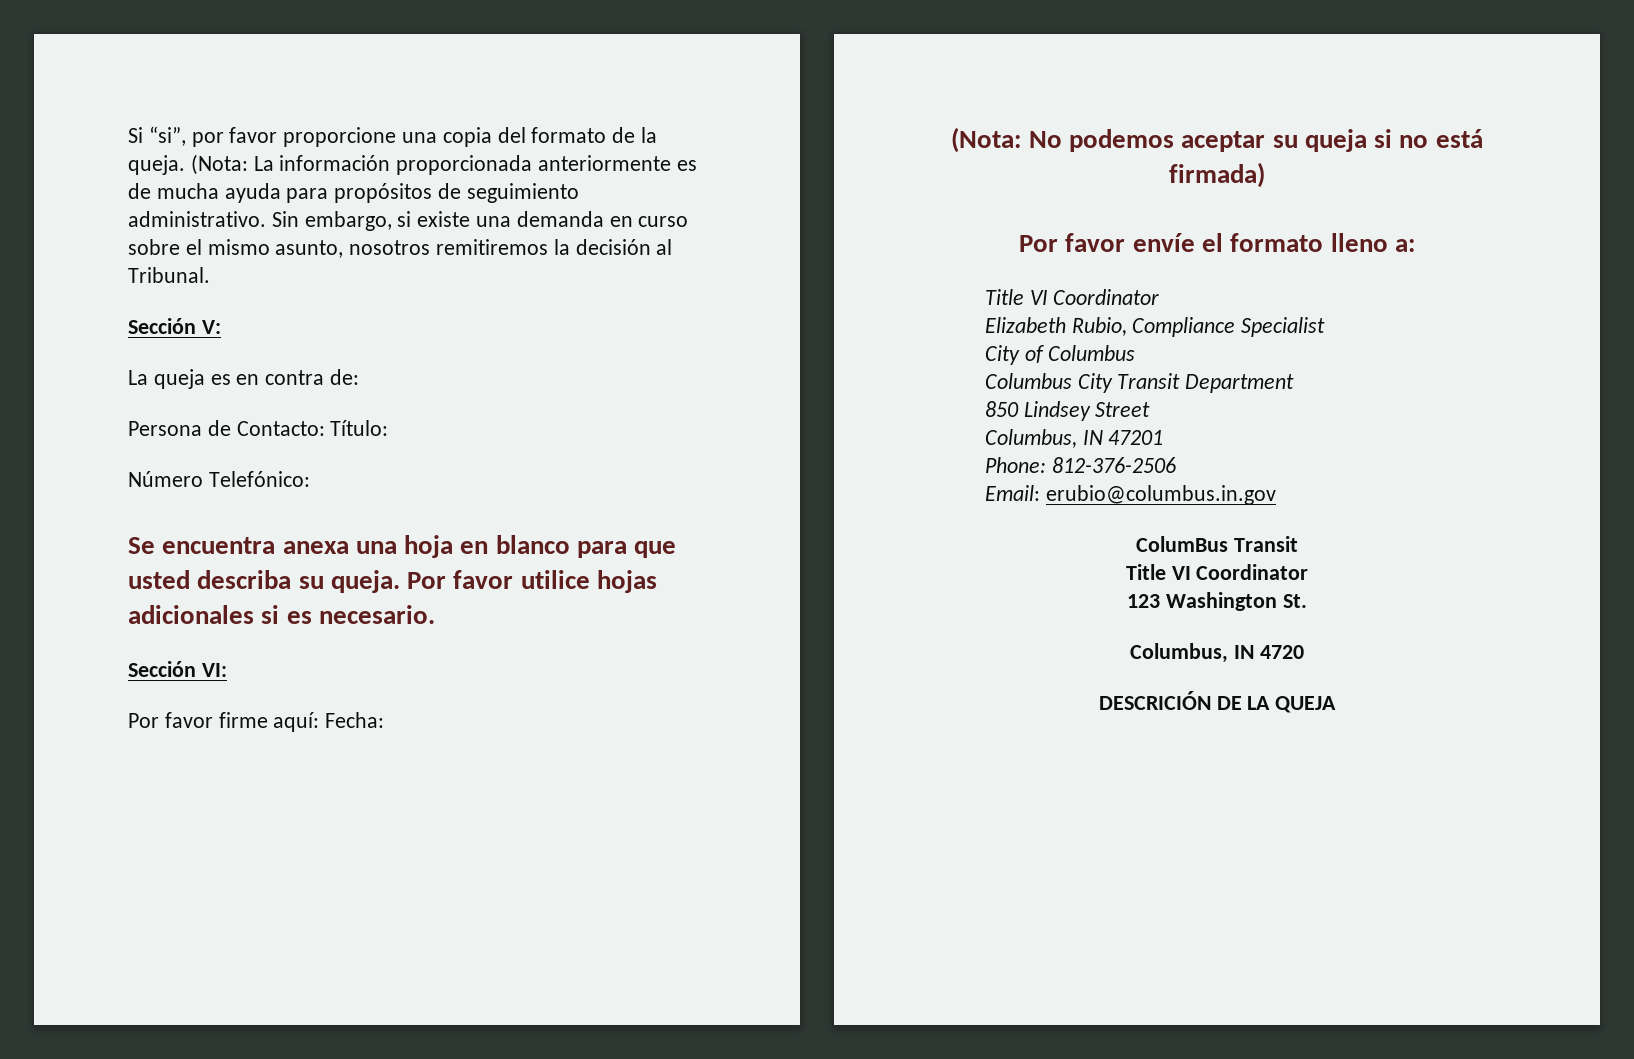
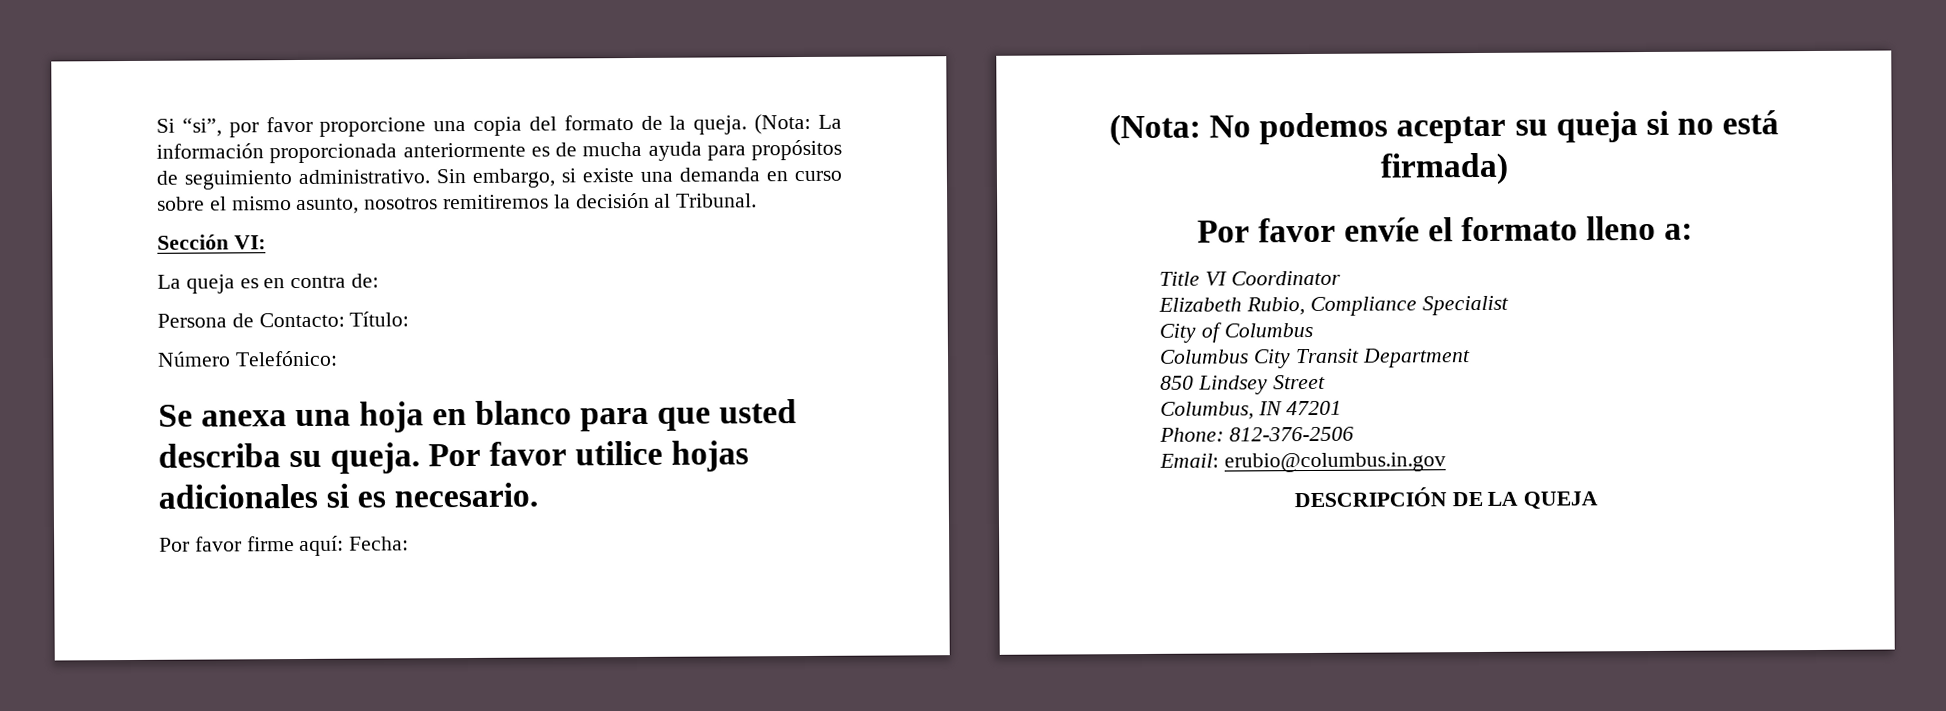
[201,320,221,334] V: -> [233,235,266,250] VI:
[162,537,276,554] encuentra -> (193, 415) none
[128,661,227,677] // Sección VI: -> (539, 495) none
[1136,536,1298,552] [1125,564,1309,580] [1127,592,1307,611] [1130,643,1304,663] [1098,691,1211,710] ColumBus Transit // Title VI Coordinator // 123 Washington St. // Columbus, IN 4720 // DESCRICIÓN -> [1293,487,1447,508] DESCRIPCIÓN

